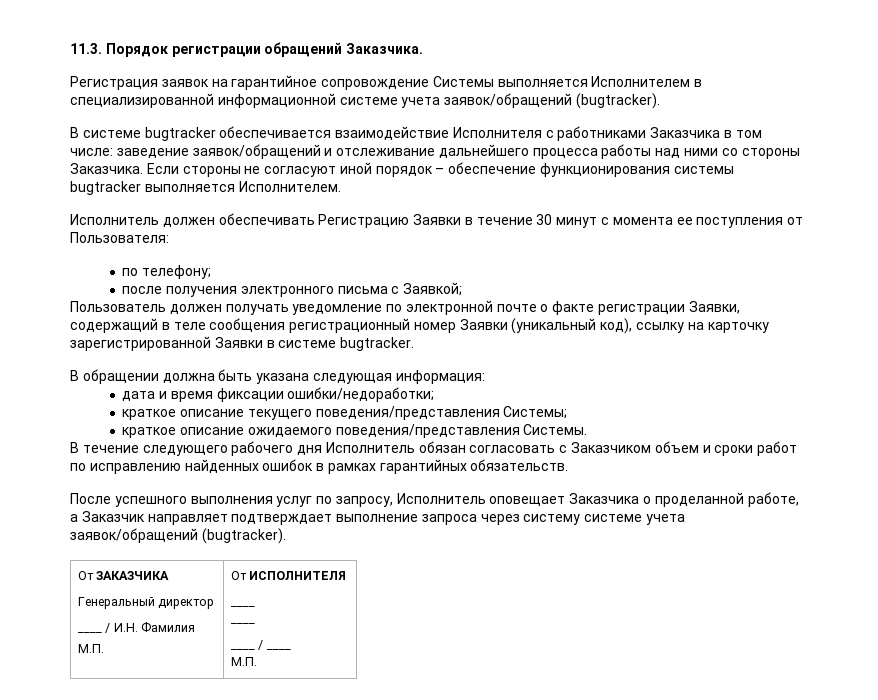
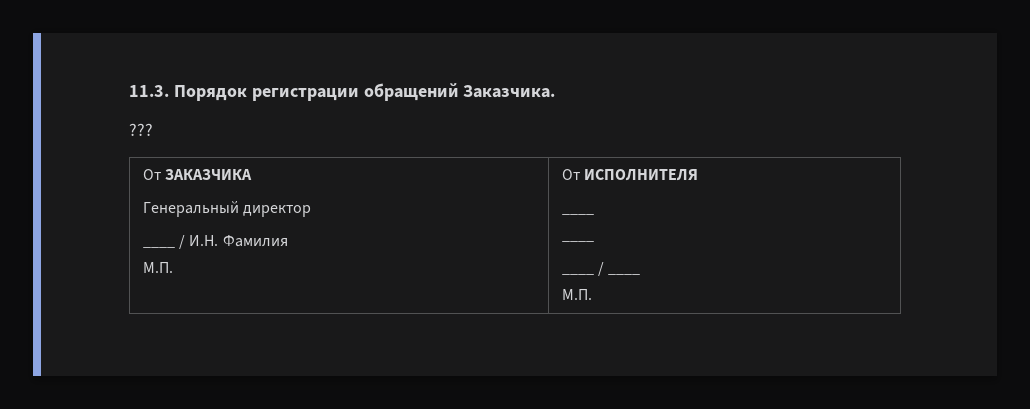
[70,75,703,90] [70,93,660,109] [70,126,762,141] [70,144,800,159] [70,162,734,177] [70,181,341,195] [70,213,804,228] [70,232,169,243] [122,265,212,279] [122,282,463,297] [70,300,740,315] [70,318,769,334] [70,336,415,351] [70,369,485,384] [122,387,435,402] [122,406,568,420] [122,424,588,438] [70,441,798,456] [70,459,569,474] [70,492,799,507] [70,511,686,525] [70,528,286,544] Регистрация заявок на гарантийное сопровождение Системы выполняется Исполнителем в специализированной информационной системе учета заявок/обращений (bugtracker). // В системе bugtracker обеспечивается взаимодействие Исполнителя с работниками Заказчика в том числе: заведение заявок/обращений и отслеживание дальнейшего процесса работы над ними со стороны Заказчика. Если стороны не согласуют иной порядок – обеспечение функционирования системы bugtracker выполняется Исполнителем. // Исполнитель должен обеспечивать Регистрацию Заявки в течение 30 минут с момента ее поступления от Пользователя: // по телефону; // после получения электронного письма с Заявкой; // Пользователь должен получать уведомление по электронной почте о факте регистрации Заявки, содержащий в теле сообщения регистрационный номер Заявки (уникальный код), ссылку на карточку зарегистрированной Заявки в системе bugtracker. // В обращении должна быть указана следующая информация: // дата и время фиксации ошибки/недоработки; // краткое описание текущего поведения/представления Системы; // краткое описание ожидаемого поведения/представления Системы. // В течение следующего рабочего дня Исполнитель обязан согласовать с Заказчиком объем и сроки работ по исправлению найденных ошибок в рамках гарантийных обязательств. // После успешного выполнения услуг по запросу, Исполнитель оповещает Заказчика о проделанной работе, а Заказчик направляет подтверждает выполнение запроса через систему системе учета заявок/обращений (bugtracker). -> [129,123,153,136] ???

